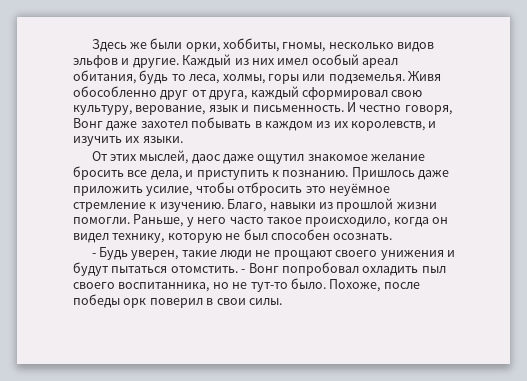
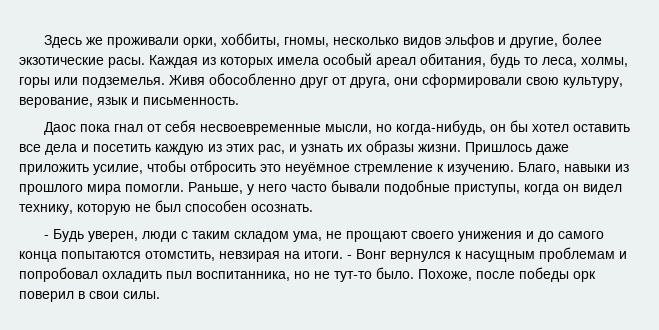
[150,38,183,49] были -> [106,37,179,48] проживали
[132,54,309,68] другие. Каждый из них имел -> [509,33,602,48] [19,55,319,68] другие, более экзотические расы. Каждая из которых имела
[250,86,388,100] каждый сформировал -> [394,74,522,88] они сформировали
[346,102,452,115] [73,117,437,131] [73,136,183,146] [91,150,426,164] [73,166,349,180] И честно говоря, Вонг даже захотел побывать в каждом из их королевств, и изучить их языки. // От этих мыслей, даос даже ощутил знакомое желание бросить все дела, и приступить к познанию. -> [43,120,630,135] [19,140,461,155] // Даос пока гнал от себя несвоевременные мысли, но когда-нибудь, он бы хотел оставить все дела и посетить каждую из этих рас, и узнать их образы жизни.
[336,198,437,212] прошлой жизни -> [19,184,121,195] прошлого мира
[266,217,391,227] такое происходило, -> [331,180,520,195] бывали подобные приступы,
[181,250,253,260] такие люди -> [141,231,322,242] люди с таким складом ума,
[73,262,279,276] будут пытаться отомстить. - Вонг -> [537,231,604,242] [19,247,627,262] до самого конца попытаются отомстить, невзирая на итоги. - Вонг вернулся к насущным проблемам и
[73,282,115,289] своего -> (192, 275) none

